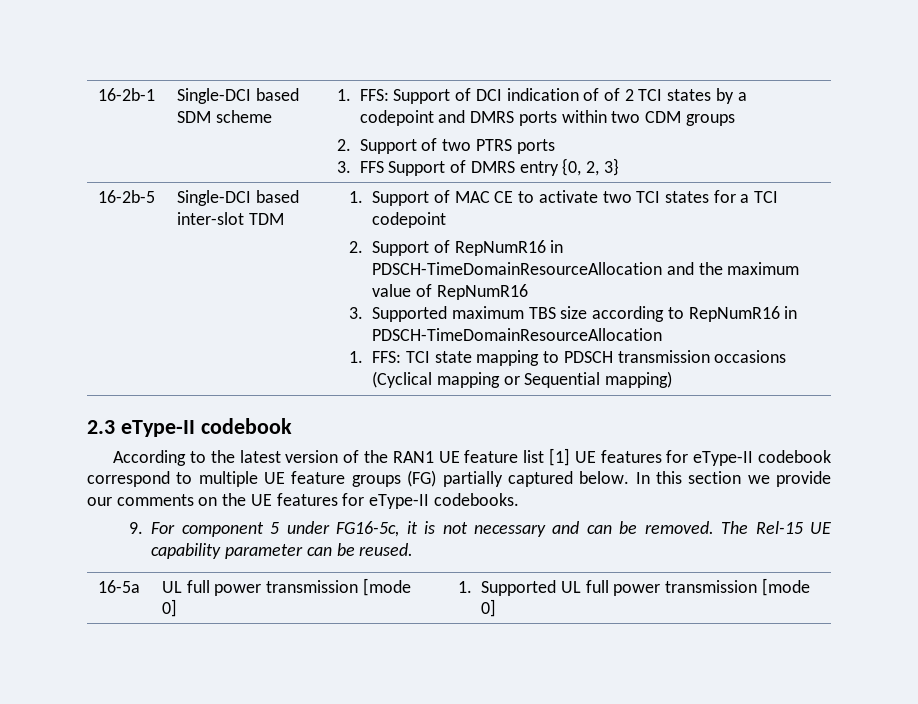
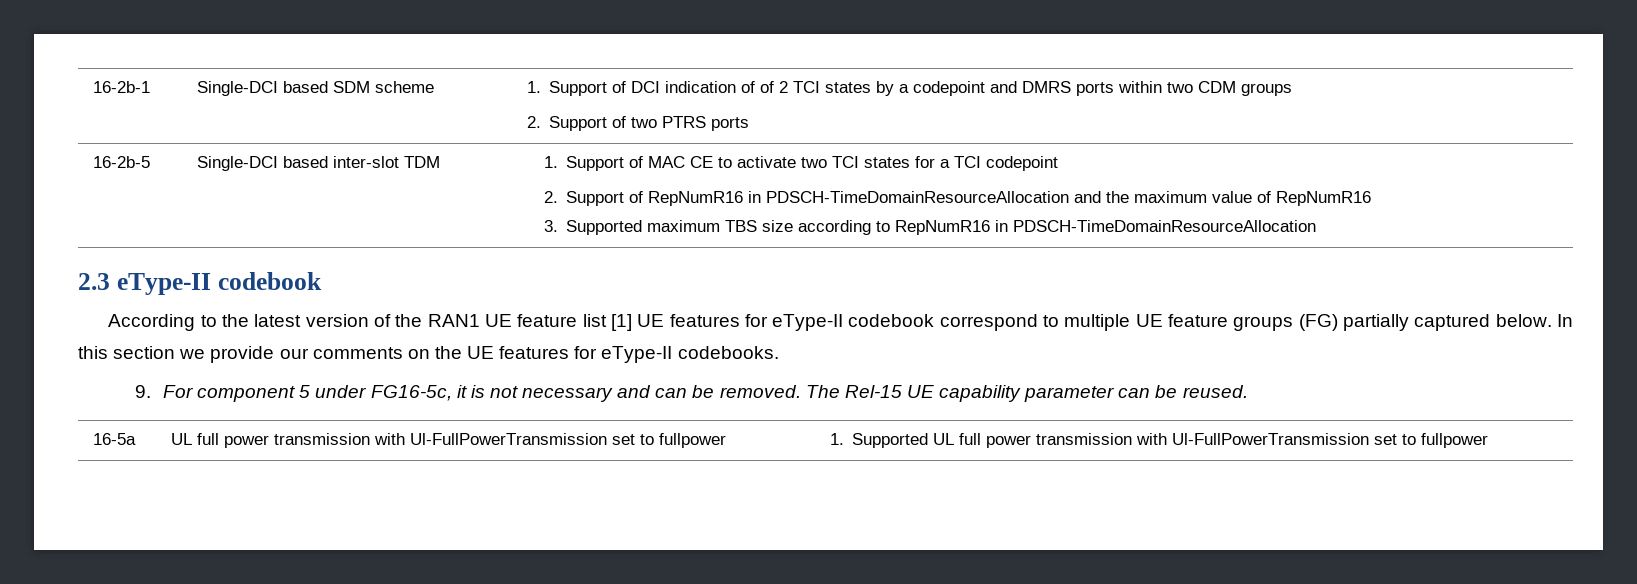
[359,89,389,101] FFS: -> (541, 87) none
[336,158,619,176] // 3. FFS Support of DMRS entry {0, 2, 3} -> (750, 124) none
[349,350,787,366] [372,371,673,388] // 1. FFS: TCI state mapping to PDSCH transmission occasions (Cyclical mapping or Sequential mapping) -> (1317, 226) none
[362,578,411,596] [161,599,177,617] [mode 0] -> [373,433,726,448] with Ul-FullPowerTransmission set to fullpower
[761,578,810,596] [481,599,497,617] [mode 0] -> [1136,433,1489,448] with Ul-FullPowerTransmission set to fullpower

